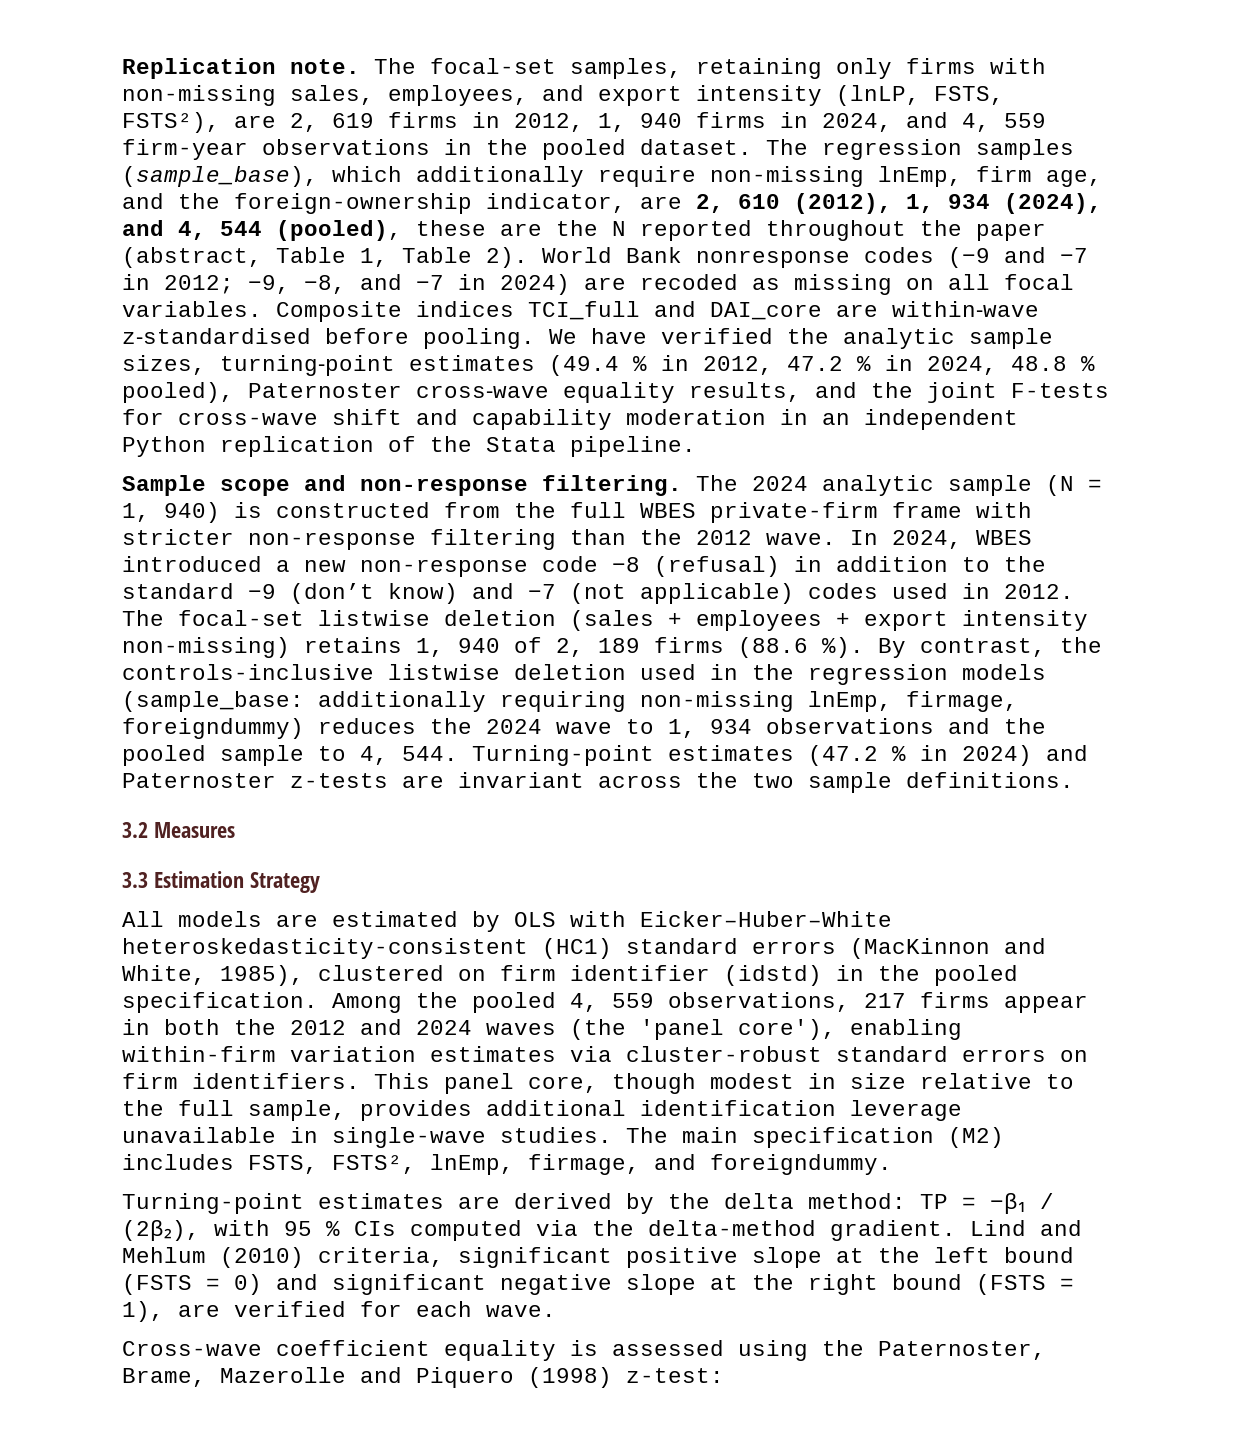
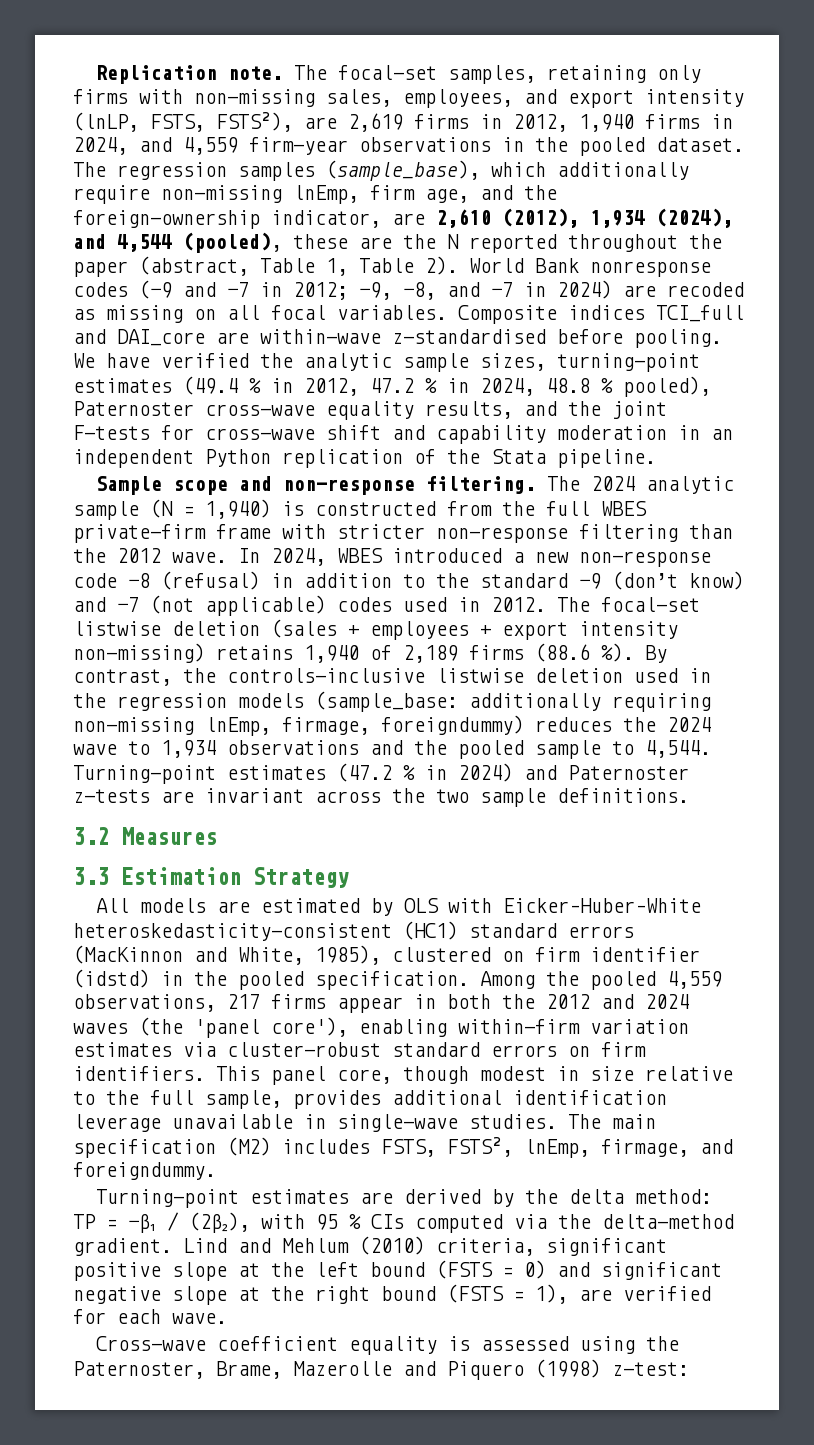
[290,113,374,132] 2, 619 -> [348,113,403,132] 2,619
[598,113,682,132] 1, 940 -> [579,114,634,132] 1,940
[962,113,1046,132] 4, 559 -> [183,137,238,155] 4,559
[696,193,1102,214] [122,220,262,240] 2, 610 (2012), 1, 934 (2024), and 4, 544 -> [436,208,733,228] [73,234,172,252] 2,610 (2012), 1,934 (2024), and 4,544
[122,502,220,523] 1, 940) -> [205,499,271,519] 1,940)
[416,637,640,657] 1, 940 of 2, 189 -> [304,645,458,663] 1,940 of 2,189
[668,719,752,738] 1, 934 -> [161,740,216,758] 1,934
[360,746,458,765] 4, 544. -> [645,740,711,758] 4,544.
[570,993,654,1012] 4, 559 -> [667,971,722,989] 4,559

